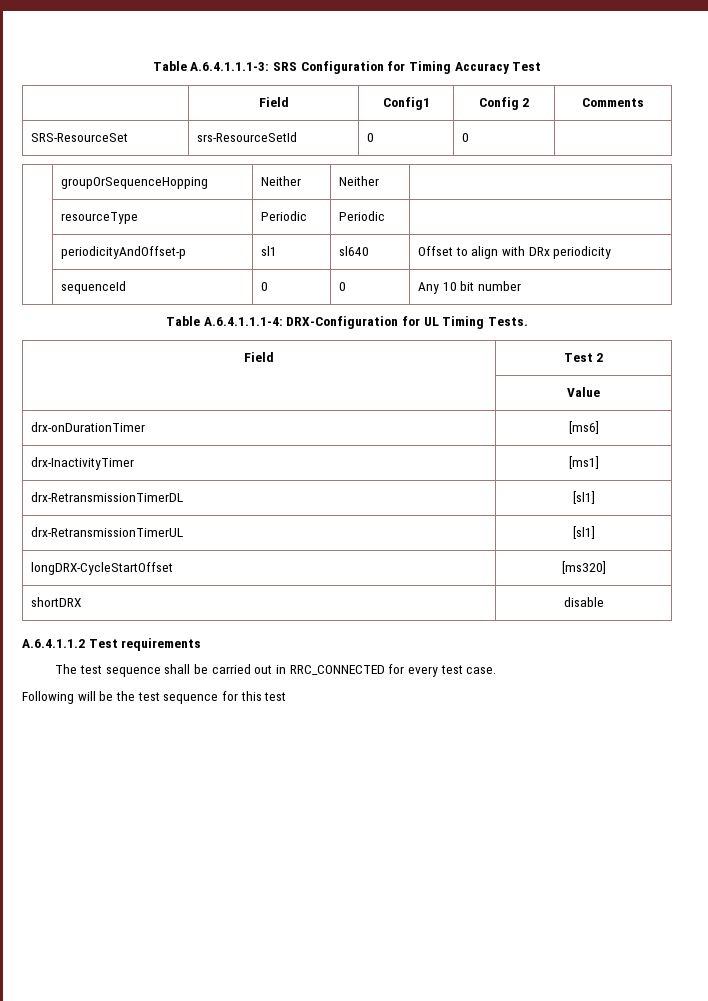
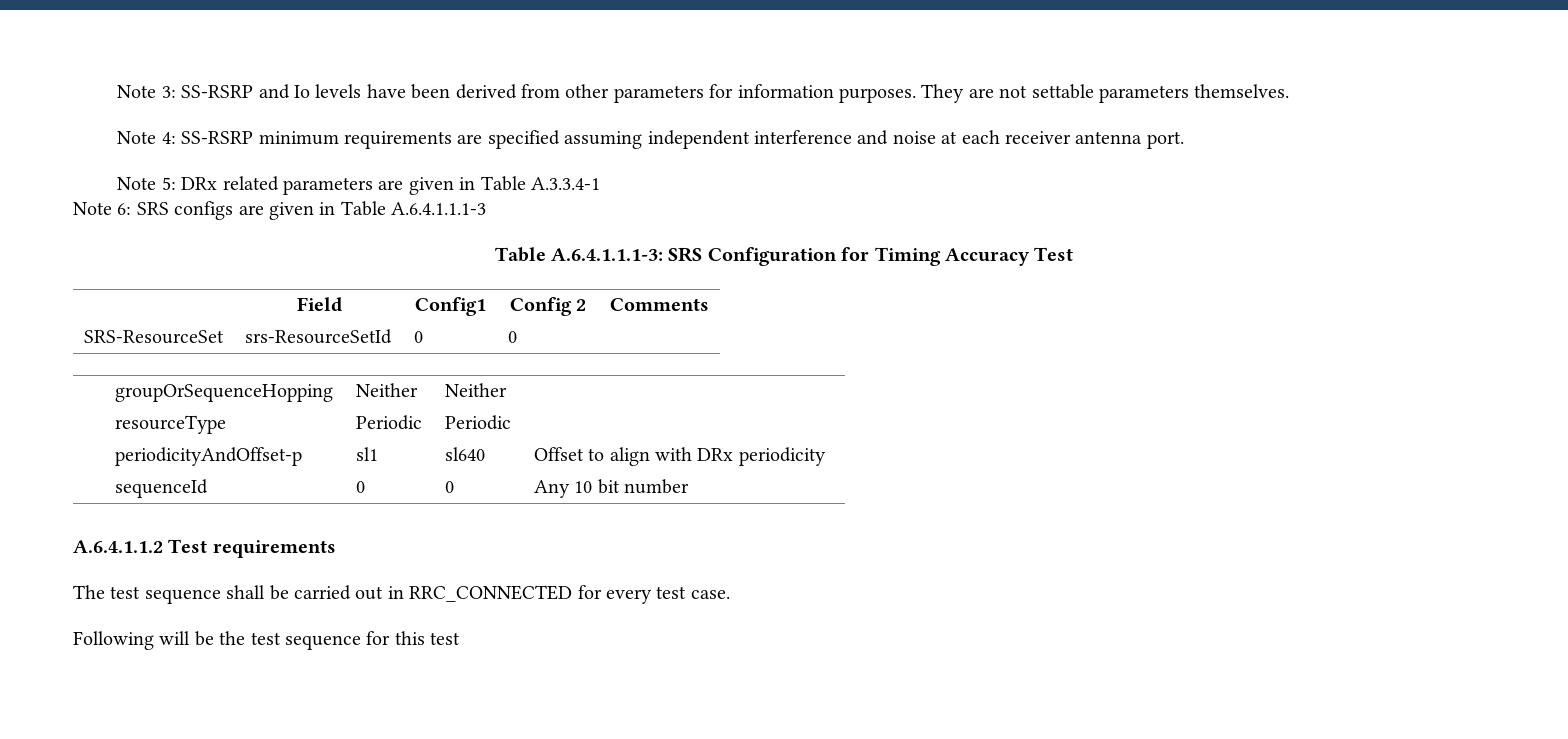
(152, 66) none -> [117,84,1290,103] [117,130,1184,149] [117,176,600,195] [73,201,487,220] Note 3: SS-RSRP and Io levels have been derived from other parameters for information purposes. They are not settable parameters themselves. // Note 4: SS-RSRP minimum requirements are specified assuming independent interference and noise at each receiver antenna port. // Note 5: DRx related parameters are given in Table A.3.3.4-1 // Note 6: SRS configs are given in Table A.6.4.1.1.1-3 //
[166,316,528,329] [244,352,274,362] [563,353,604,362] [567,387,600,397] [31,422,146,432] [568,421,599,434] [31,457,135,470] [568,456,599,469] [31,492,184,502] [572,491,595,504] [31,527,184,537] [572,526,595,539] [31,562,174,575] [561,561,606,574] [31,597,82,607] [563,597,604,607] // Table A.6.4.1.1.1-4: DRX-Configuration for UL Timing Tests. // Field | Test 2 // | Value // drx-onDurationTimer | [ms6] // drx-InactivityTimer | [ms1] // drx-RetransmissionTimerDL | [sl1] // drx-RetransmissionTimerUL | [sl1] // longDRX-CycleStartOffset | [ms320] // shortDRX | disable -> (690, 486) none

